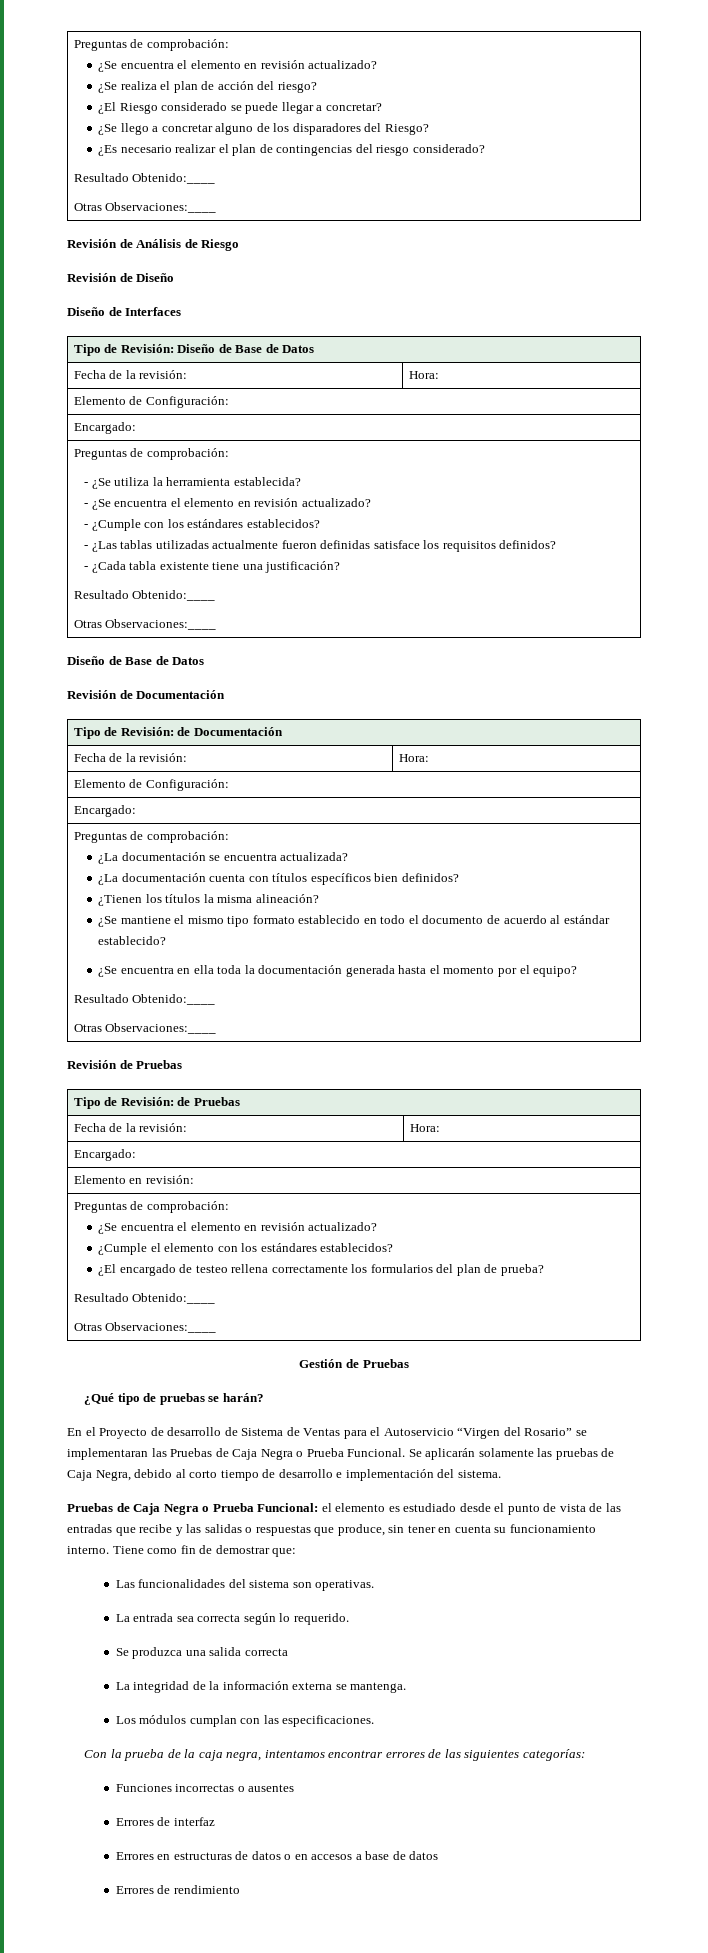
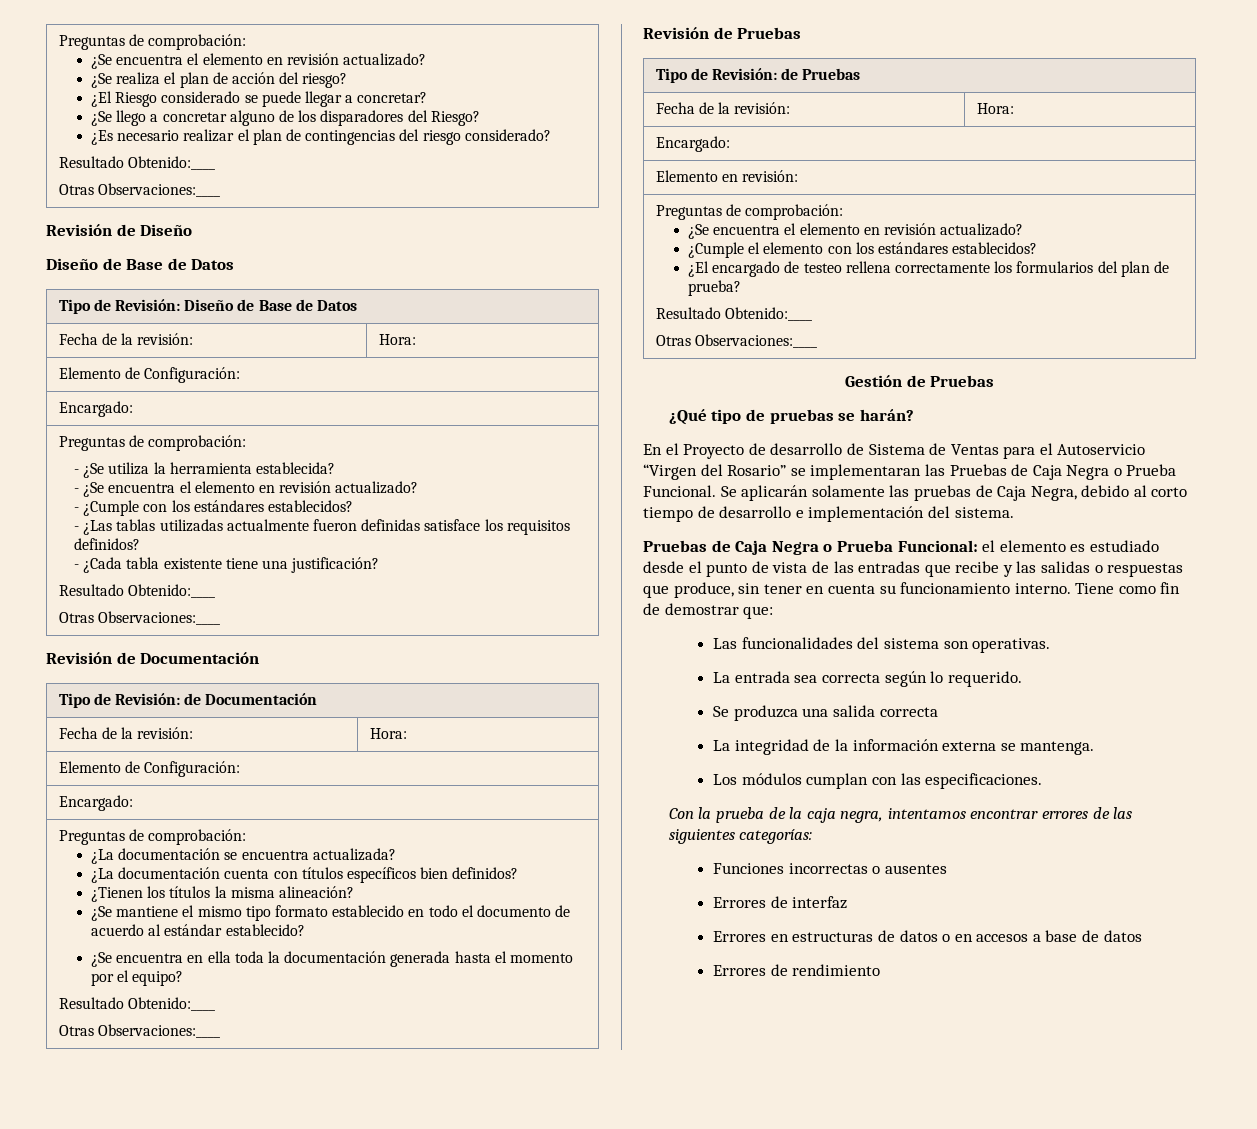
[67,239,240,251] // Revisión de Análisis de Riesgo -> (220, 190) none
[125,307,182,316] Interfaces -> [126,258,235,270] Base de Datos
[67,656,205,665] // Diseño de Base de Datos -> (220, 618) none

